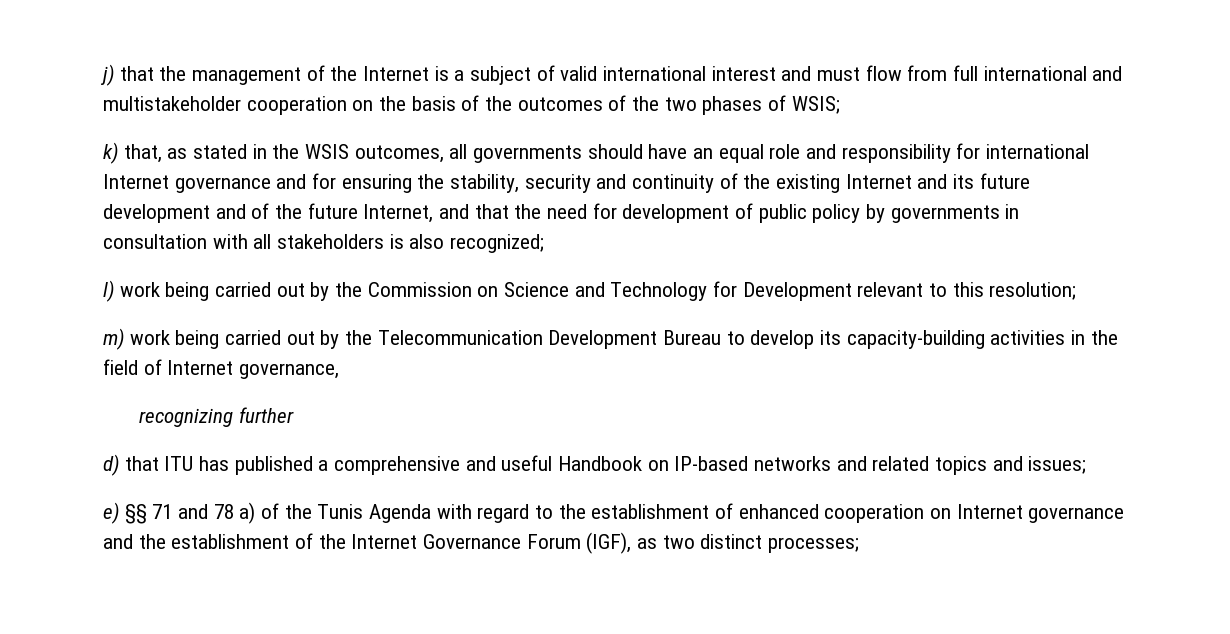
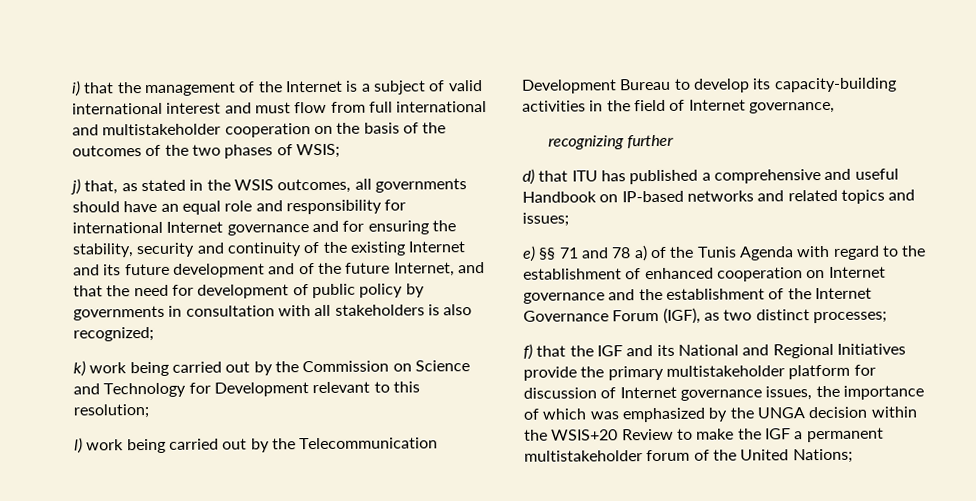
[100,64,114,86] j) -> [71,80,81,97] i)
[103,142,118,164] k) -> [70,178,81,195] j)
[103,280,114,302] l) -> [73,360,86,377] k)
[103,328,124,350] m) -> [74,437,83,454] l)
(860, 545) none -> [523,343,906,360] [523,364,876,381] [523,385,924,401] [523,406,917,423] [524,427,884,443] [524,448,853,464] // f) that the IGF and its National and Regional Initiatives provide the primary multistakeholder platform for discussion of Internet governance issues, the importance of which was emphasized by the UNGA decision within the WSIS+20 Review to make the IGF a permanent multistakeholder forum of the United Nations;

